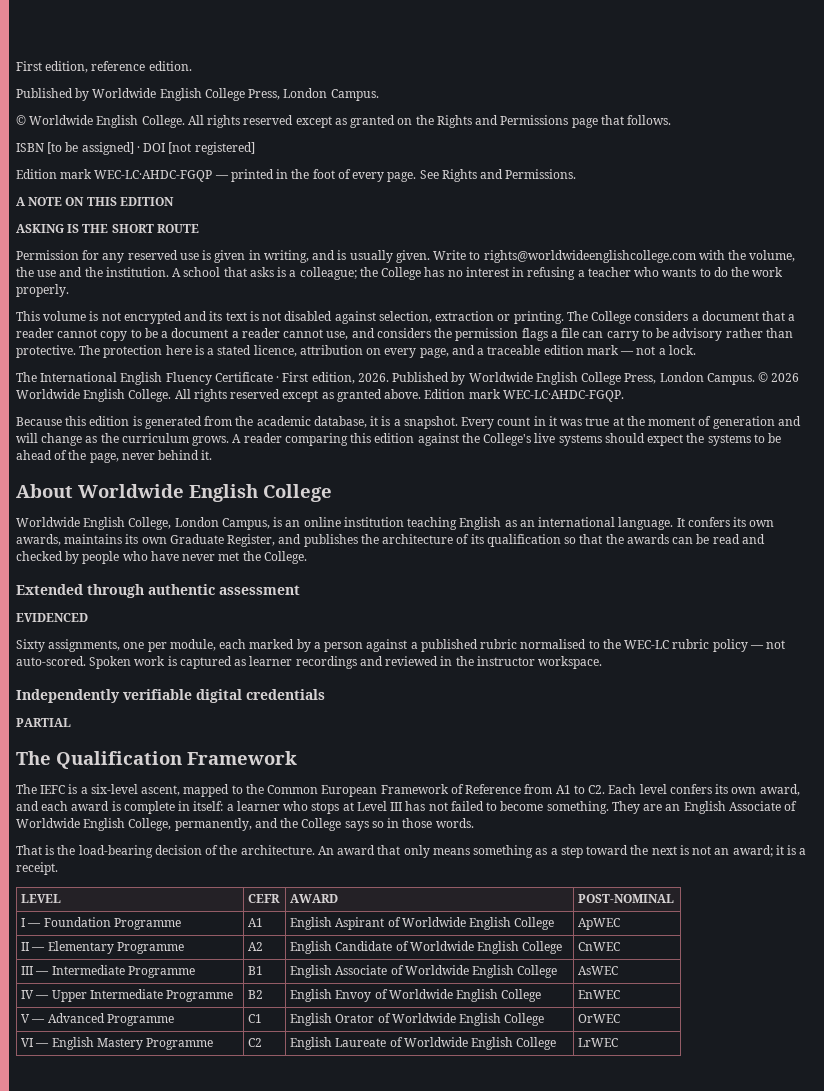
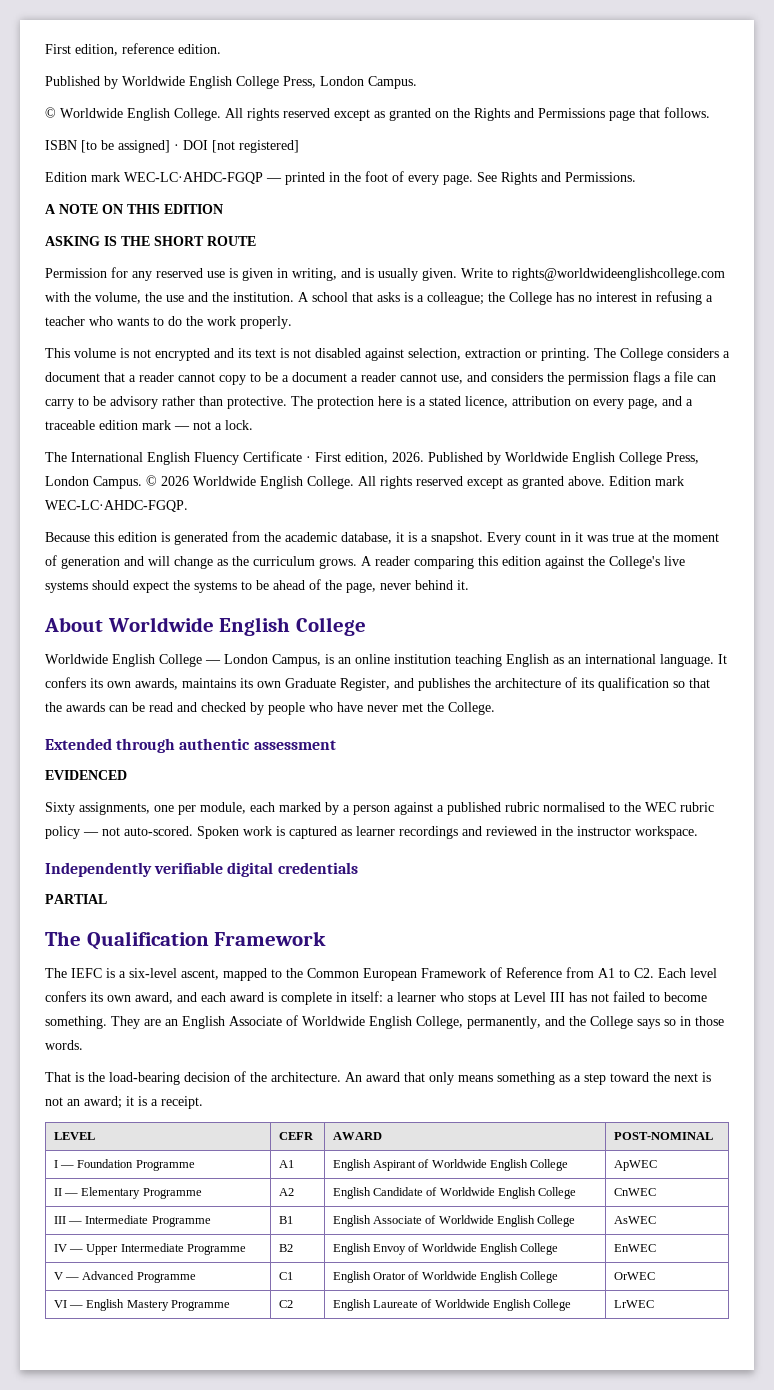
[128,517,172,530] College, -> [159,654,221,667] College —
[624,640,670,649] WEC-LC -> [645,802,676,812] WEC

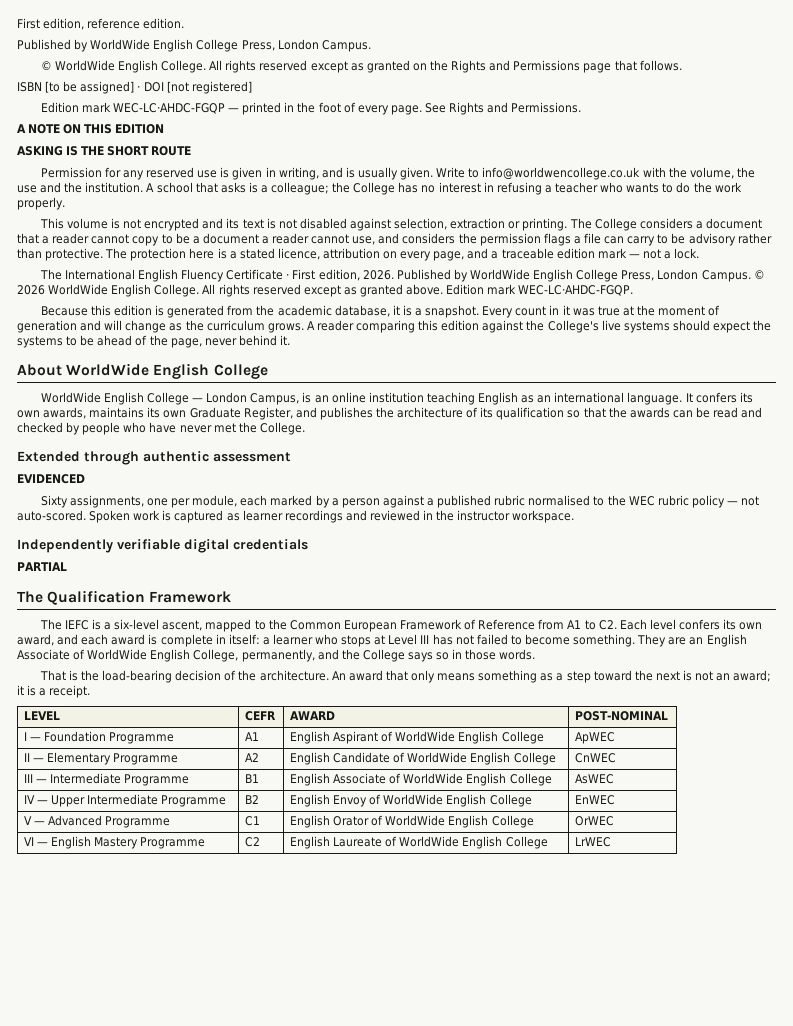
[122,76,185,86] Worldwide -> [90,39,151,50] WorldWide
[60,108,123,118] Worldwide -> [54,60,115,71] WorldWide
[512,268,725,281] rights@worldwideenglishcollege.com -> [482,167,641,180] info@worldwencollege.co.uk
[505,452,568,462] Worldwide -> [470,269,531,280] WorldWide
[193,476,256,486] Worldwide -> [48,284,109,295] WorldWide
[107,617,214,632] Worldwide -> [66,363,150,376] WorldWide
[45,654,108,664] Worldwide -> [40,392,101,403] WorldWide
[302,1016,365,1026] Worldwide -> [87,649,148,660] WorldWide
[431,1159,487,1168] Worldwide -> [395,731,456,742] WorldWide
[439,1187,495,1196] Worldwide -> [407,752,468,763] WorldWide
[438,1215,494,1224] Worldwide -> [403,773,464,784] WorldWide
[421,1243,477,1252] Worldwide -> [383,794,444,805] WorldWide
[421,1271,477,1280] Worldwide -> [385,815,446,826] WorldWide
[434,1299,490,1308] Worldwide -> [399,836,460,847] WorldWide

